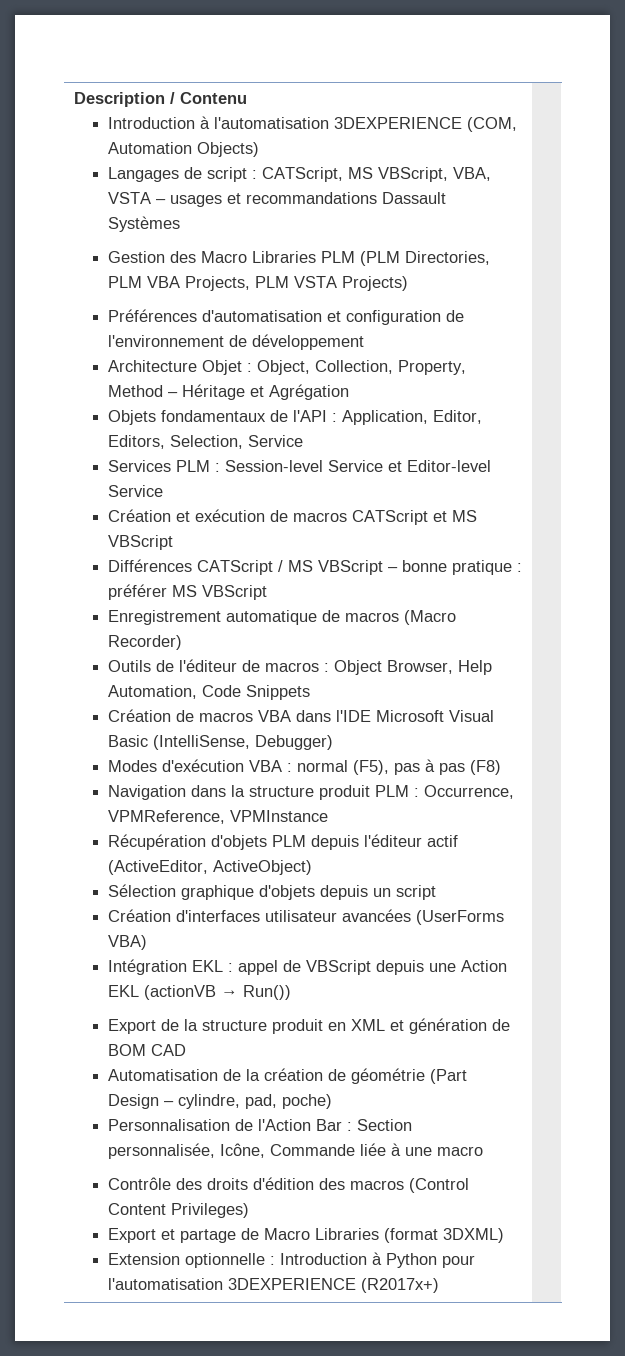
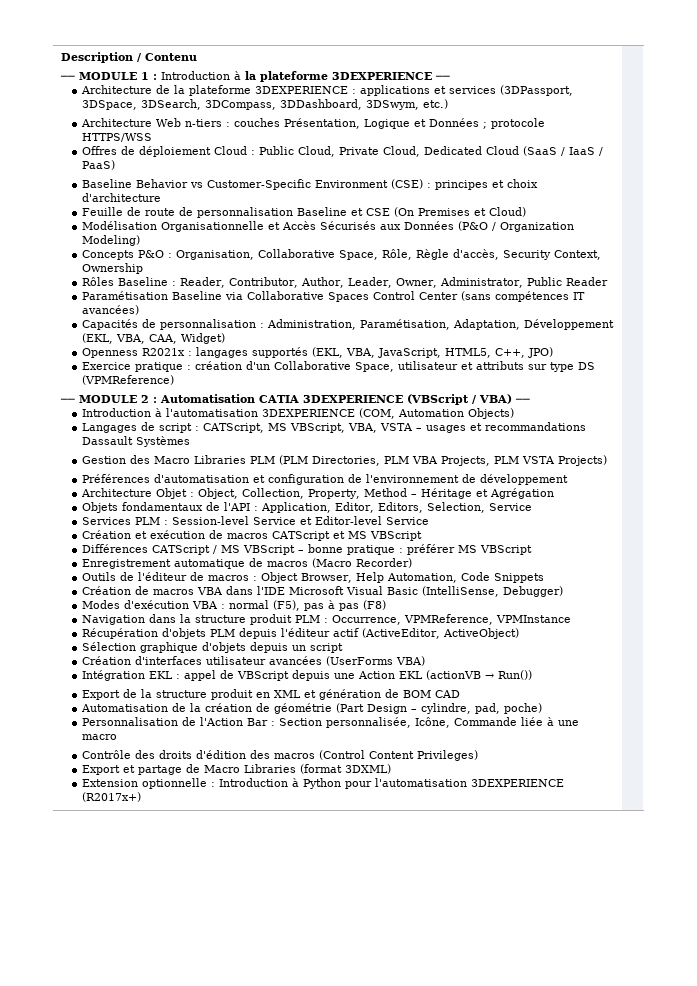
(248, 98) none -> [59,71,450,82] [81,85,574,96] [82,99,449,110] [81,118,546,129] [82,133,153,142] [82,146,604,157] [82,160,116,170] [82,179,539,190] [82,193,162,202] [82,207,527,218] [82,221,575,232] [82,235,141,246] [82,249,602,260] [82,263,144,274] [82,277,609,288] [82,291,586,302] [82,305,140,315] [82,319,615,330] [82,333,226,344] [82,347,554,358] [82,361,596,372] [82,375,175,385] [59,394,530,405] // ── MODULE 1 : Introduction à la plateforme 3DEXPERIENCE ── // Architecture de la plateforme 3DEXPERIENCE : applications et services (3DPassport, 3DSpace, 3DSearch, 3DCompass, 3DDashboard, 3DSwym, etc.) // Architecture Web n-tiers : couches Présentation, Logique et Données ; protocole HTTPS/WSS // Offres de déploiement Cloud : Public Cloud, Private Cloud, Dedicated Cloud (SaaS / IaaS / PaaS) // Baseline Behavior vs Customer-Specific Environment (CSE) : principes et choix d'architecture // Feuille de route de personnalisation Baseline et CSE (On Premises et Cloud) // Modélisation Organisationnelle et Accès Sécurisés aux Données (P&O / Organization Modeling) // Concepts P&O : Organisation, Collaborative Space, Rôle, Règle d'accès, Security Context, Ownership // Rôles Baseline : Reader, Contributor, Author, Leader, Owner, Administrator, Public Reader // Paramétisation Baseline via Collaborative Spaces Control Center (sans compétences IT avancées) // Capacités de personnalisation : Administration, Paramétisation, Adaptation, Développement (EKL, VBA, CAA, Widget) // Openness R2021x : langages supportés (EKL, VBA, JavaScript, HTML5, C++, JPO) // Exercice pratique : création d'un Collaborative Space, utilisateur et attributs sur type DS (VPMReference) // ── MODULE 2 : Automatisation CATIA 3DEXPERIENCE (VBScript / VBA) ──

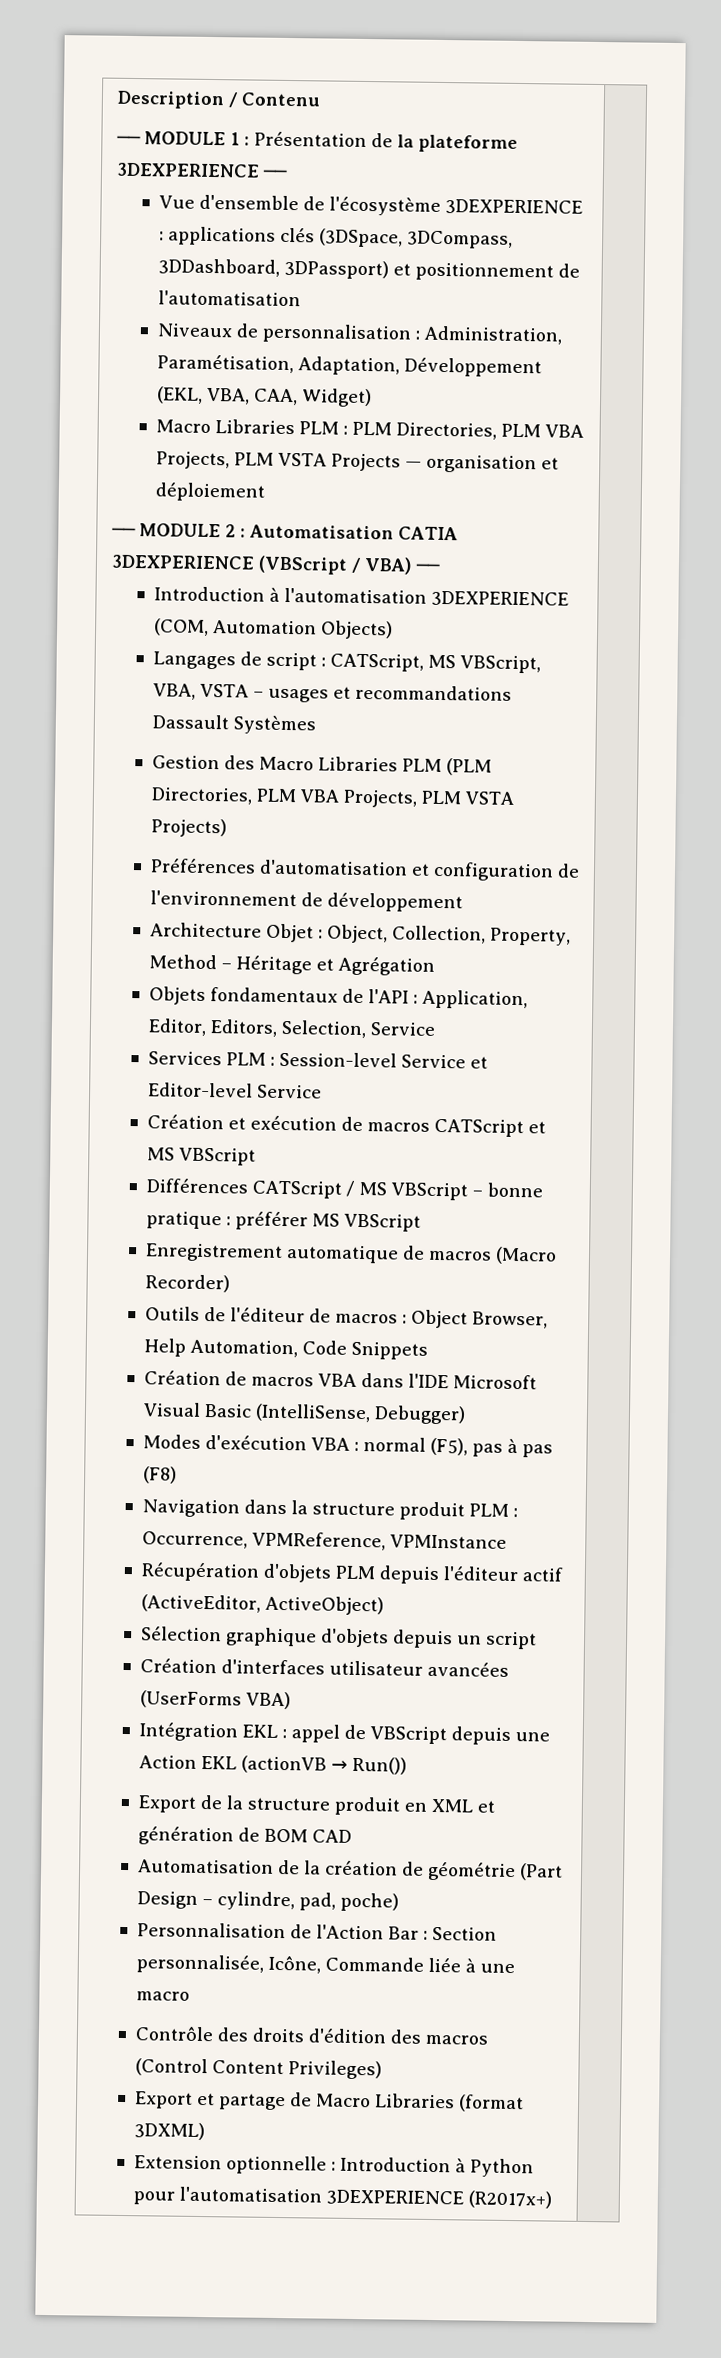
[160,71,241,80] Introduction à -> [253,131,393,148] Présentation de
[81,85,574,96] [82,99,449,110] [81,118,546,129] [82,133,153,142] [82,146,604,157] [82,160,116,170] [82,179,539,190] [82,193,162,202] [82,207,527,218] [82,221,575,232] [82,235,141,246] [82,249,602,260] [82,263,144,274] [82,277,609,288] [82,291,586,302] [82,305,140,315] [82,319,139,330] Architecture de la plateforme 3DEXPERIENCE : applications et services (3DPassport, 3DSpace, 3DSearch, 3DCompass, 3DDashboard, 3DSwym, etc.) // Architecture Web n-tiers : couches Présentation, Logique et Données ; protocole HTTPS/WSS // Offres de déploiement Cloud : Public Cloud, Private Cloud, Dedicated Cloud (SaaS / IaaS / PaaS) // Baseline Behavior vs Customer-Specific Environment (CSE) : principes et choix d'architecture // Feuille de route de personnalisation Baseline et CSE (On Premises et Cloud) // Modélisation Organisationnelle et Accès Sécurisés aux Données (P&O / Organization Modeling) // Concepts P&O : Organisation, Collaborative Space, Rôle, Règle d'accès, Security Context, Ownership // Rôles Baseline : Reader, Contributor, Author, Leader, Owner, Administrator, Public Reader // Paramétisation Baseline via Collaborative Spaces Control Center (sans compétences IT avancées) // Capacités -> [158,194,583,216] [158,226,513,249] [157,258,580,282] [157,290,301,307] [156,323,233,338] Vue d'ensemble de l'écosystème 3DEXPERIENCE : applications clés (3DSpace, 3DCompass, 3DDashboard, 3DPassport) et positionnement de l'automatisation // Niveaux
[82,347,554,358] [82,361,596,372] [82,375,175,385] Openness R2021x : langages supportés (EKL, VBA, JavaScript, HTML5, C++, JPO) // Exercice pratique : création d'un Collaborative Space, utilisateur et attributs sur type DS (VPMReference) -> [155,419,584,440] [155,451,559,474] [154,482,265,502] Macro Libraries PLM : PLM Directories, PLM VBA Projects, PLM VSTA Projects — organisation et déploiement

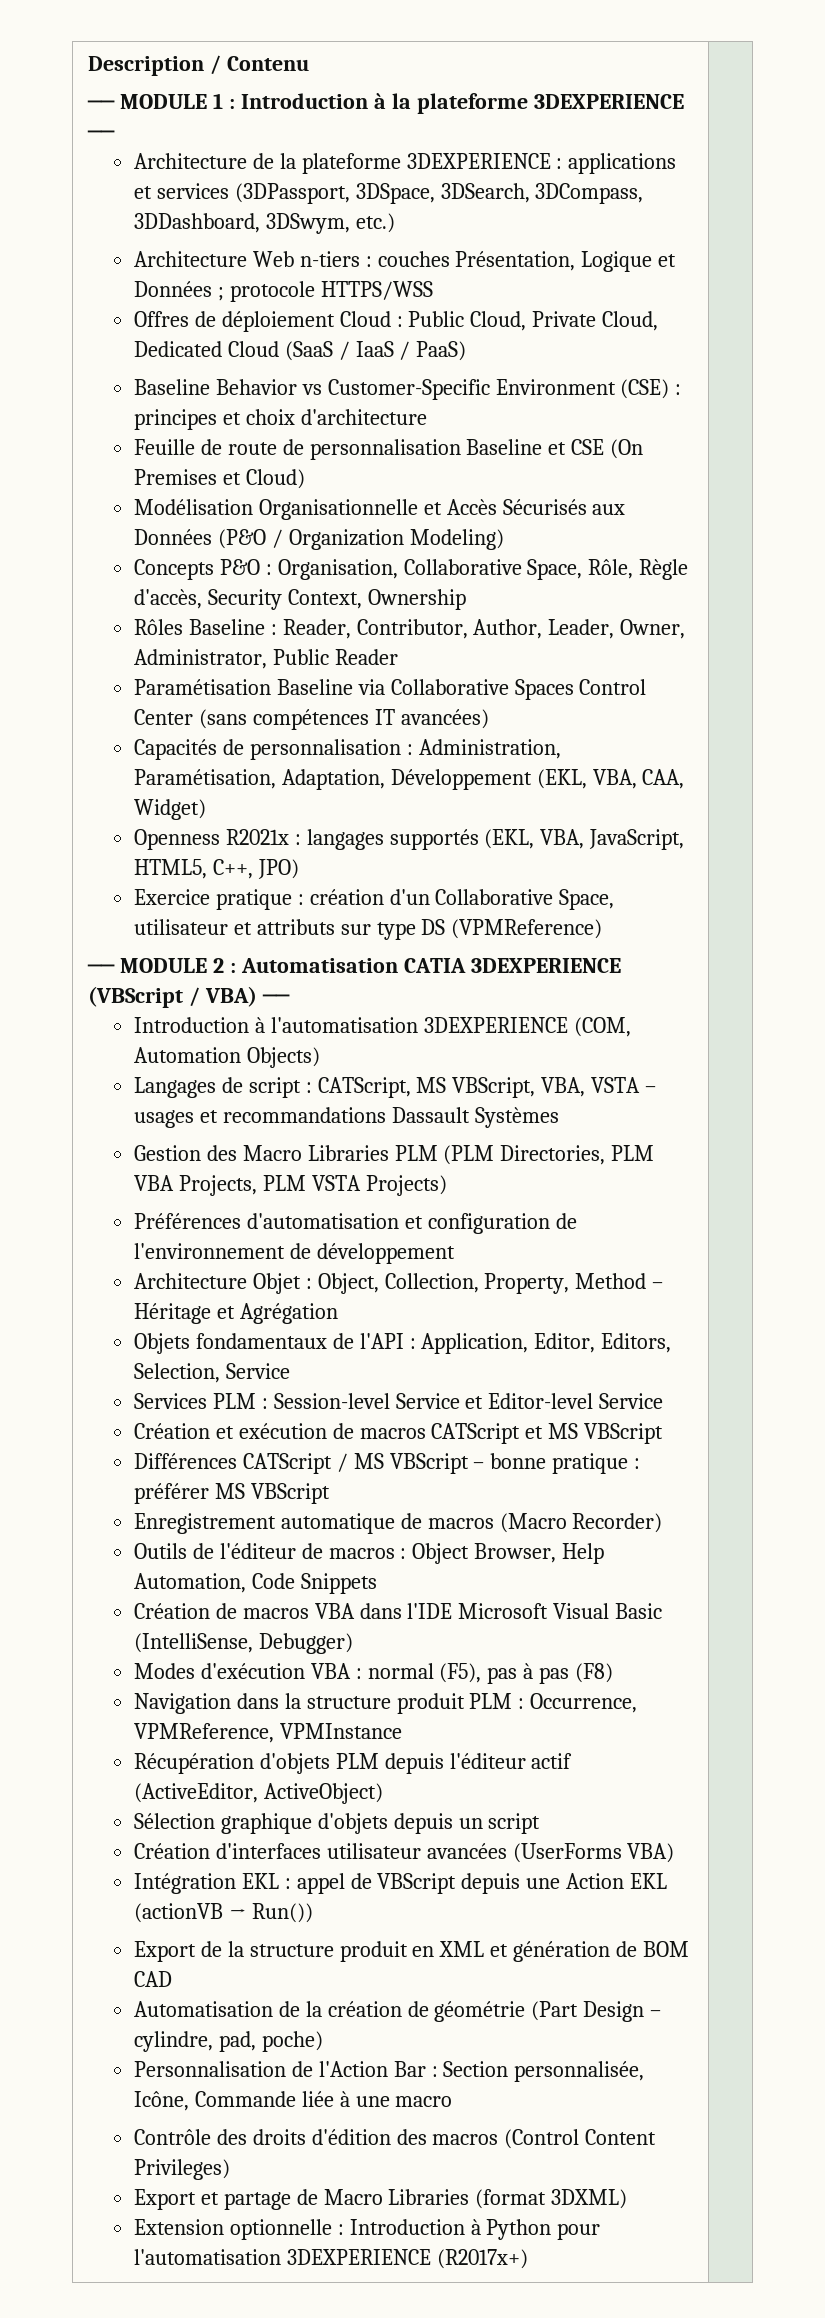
[253,131,393,148] Présentation de -> [240,93,386,109] Introduction à
[158,194,583,216] [158,226,513,249] [157,258,580,282] [157,290,301,307] [156,323,233,338] Vue d'ensemble de l'écosystème 3DEXPERIENCE : applications clés (3DSpace, 3DCompass, 3DDashboard, 3DPassport) et positionnement de l'automatisation // Niveaux -> [133,153,677,174] [133,183,644,204] [133,213,395,234] [133,251,677,272] [133,281,433,302] [133,311,659,332] [133,341,467,361] [133,379,682,400] [133,409,427,430] [133,439,644,460] [133,469,305,489] [133,499,626,520] [133,529,504,550] [133,559,689,580] [133,589,466,610] [133,619,686,639] [133,649,398,669] [133,679,647,700] [133,709,489,730] [133,739,217,760] Architecture de la plateforme 3DEXPERIENCE : applications et services (3DPassport, 3DSpace, 3DSearch, 3DCompass, 3DDashboard, 3DSwym, etc.) // Architecture Web n-tiers : couches Présentation, Logique et Données ; protocole HTTPS/WSS // Offres de déploiement Cloud : Public Cloud, Private Cloud, Dedicated Cloud (SaaS / IaaS / PaaS) // Baseline Behavior vs Customer-Specific Environment (CSE) : principes et choix d'architecture // Feuille de route de personnalisation Baseline et CSE (On Premises et Cloud) // Modélisation Organisationnelle et Accès Sécurisés aux Données (P&O / Organization Modeling) // Concepts P&O : Organisation, Collaborative Space, Rôle, Règle d'accès, Security Context, Ownership // Rôles Baseline : Reader, Contributor, Author, Leader, Owner, Administrator, Public Reader // Paramétisation Baseline via Collaborative Spaces Control Center (sans compétences IT avancées) // Capacités
[155,419,584,440] [155,451,559,474] [154,482,265,502] Macro Libraries PLM : PLM Directories, PLM VBA Projects, PLM VSTA Projects — organisation et déploiement -> [133,829,685,850] [133,859,299,879] [133,889,615,910] [133,919,603,940] Openness R2021x : langages supportés (EKL, VBA, JavaScript, HTML5, C++, JPO) // Exercice pratique : création d'un Collaborative Space, utilisateur et attributs sur type DS (VPMReference)

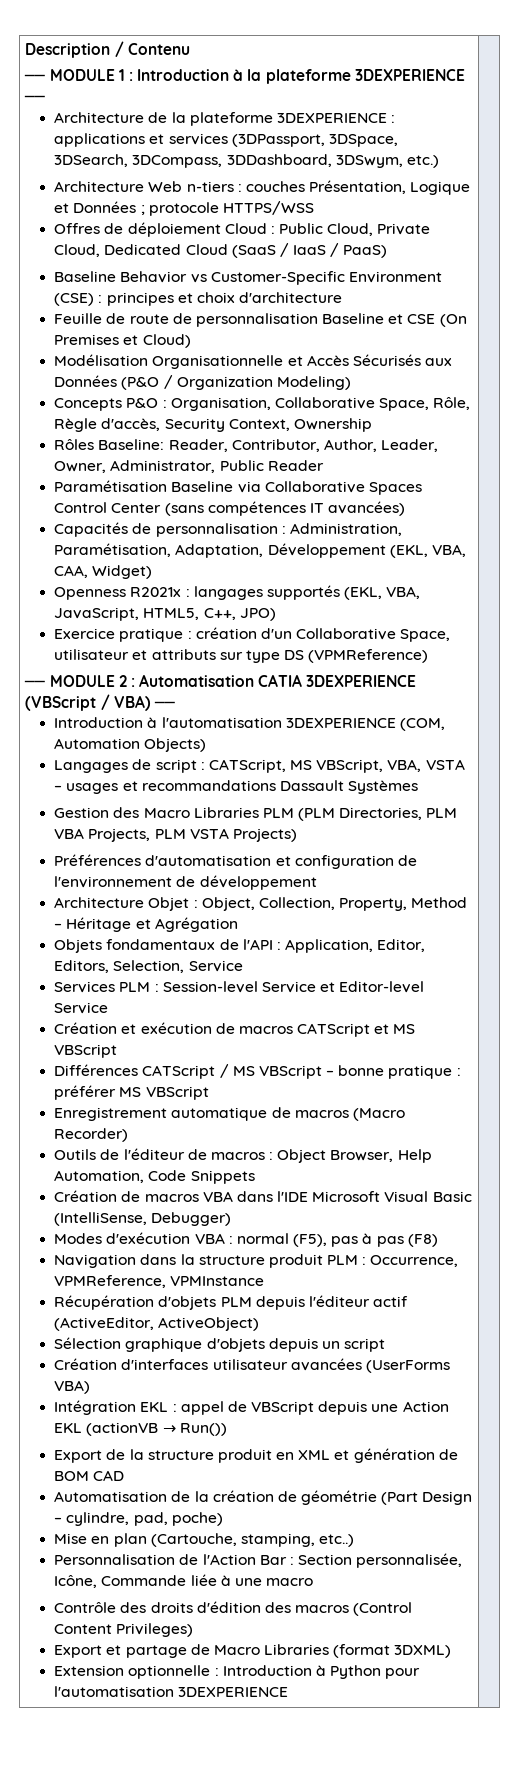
[188,619,277,635] Baseline : -> [98,439,165,450] Baseline:
(323, 2041) none -> [54,1533,355,1547] // Mise en plan (Cartouche, stamping, etc..)
[436,2249,528,2269] (R2017x+) -> (289, 1692) none

